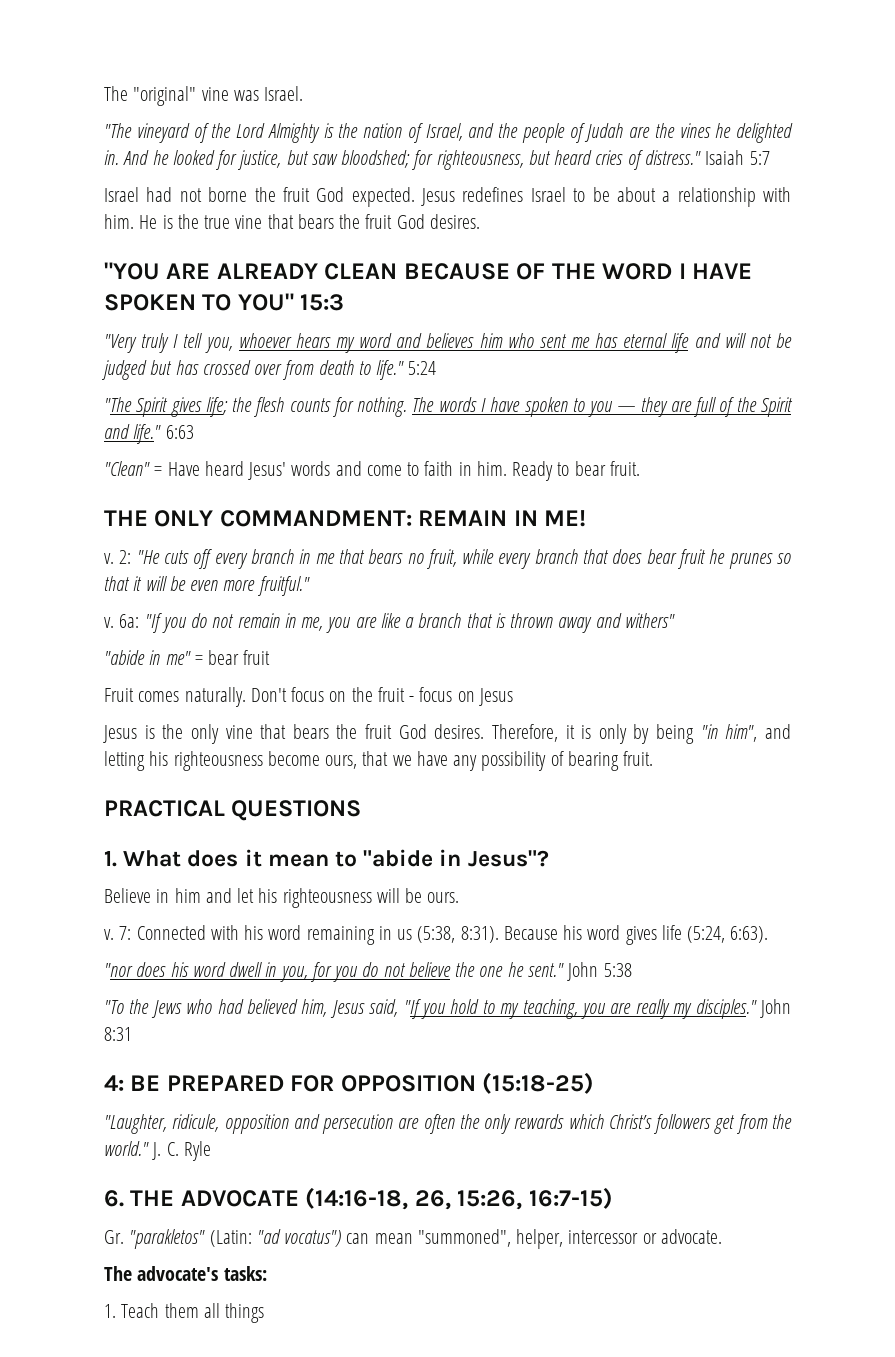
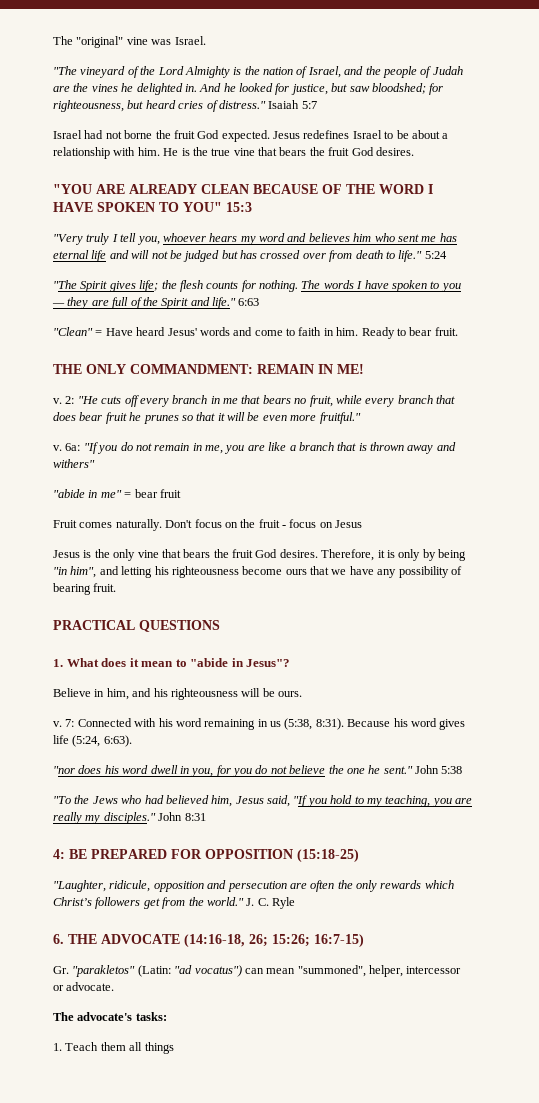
[325,755,358,769] ours, -> [285,569,307,575] ours
[174,888,255,903] him and let -> [106,688,152,700] him, and
[414,1190,523,1210] 26, 15:26, -> [249,934,310,947] 26; 15:26;

